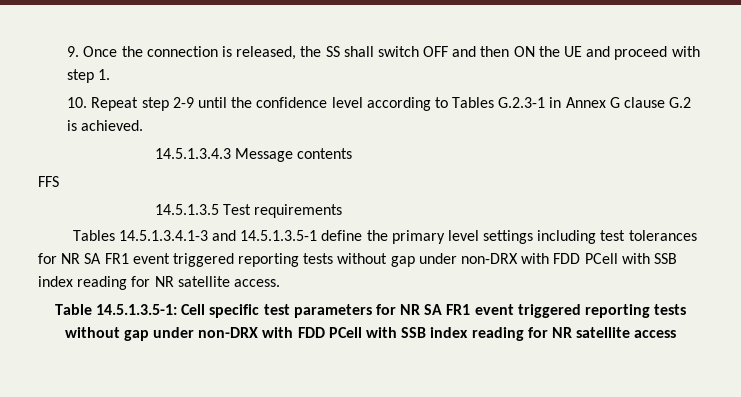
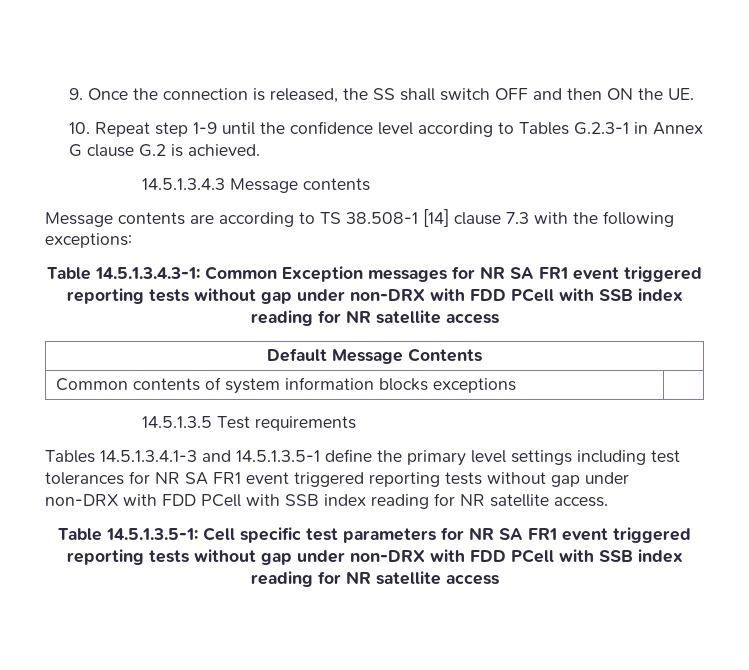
[564,46,700,60] [67,69,111,83] UE and proceed with step 1. -> [668,88,695,100] UE.
[172,97,194,108] 2-9 -> [193,122,218,134] 1-9
[38,176,59,187] FFS -> [45,209,674,227] [45,233,132,248] [47,266,702,282] [66,288,683,304] [250,310,499,326] [267,348,482,364] [56,377,517,394] Message contents are according to TS 38.508-1 [14] clause 7.3 with the following exceptions: // Table 14.5.1.3.4.3-1: Common Exception messages for NR SA FR1 event triggered reporting tests without gap under non-DRX with FDD PCell with SSB index reading for NR satellite access // Default Message Contents // Common contents of system information blocks exceptions |

